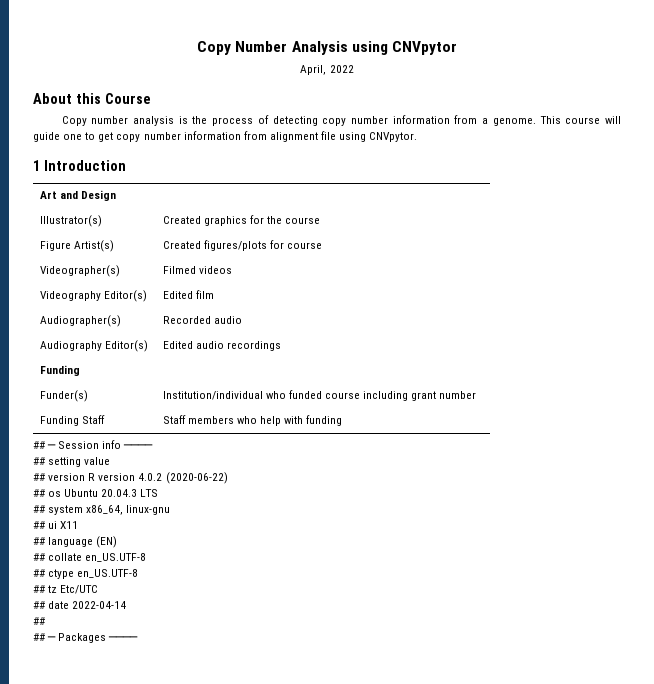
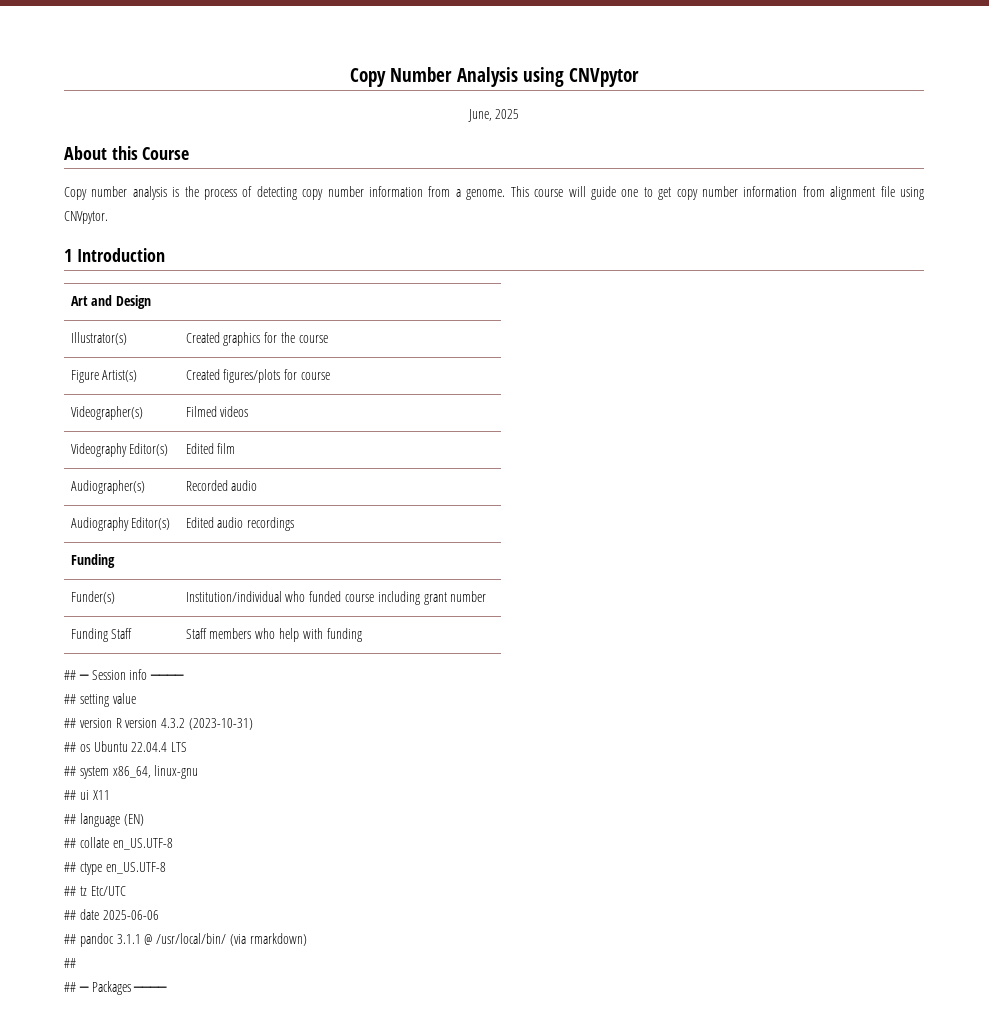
[300,65,354,75] April, 2022 -> [467,109,520,122] June, 2025
[138,472,228,484] 4.0.2 (2020-06-22) -> [161,718,253,730] 4.3.2 (2023-10-31)
[101,489,138,497] 20.04.3 -> [131,742,168,752] 22.04.4
[72,601,127,609] 2022-04-14 -> [102,910,159,920] [64,933,307,947] 2025-06-06 // ## pandoc 3.1.1 @ /usr/local/bin/ (via rmarkdown)

